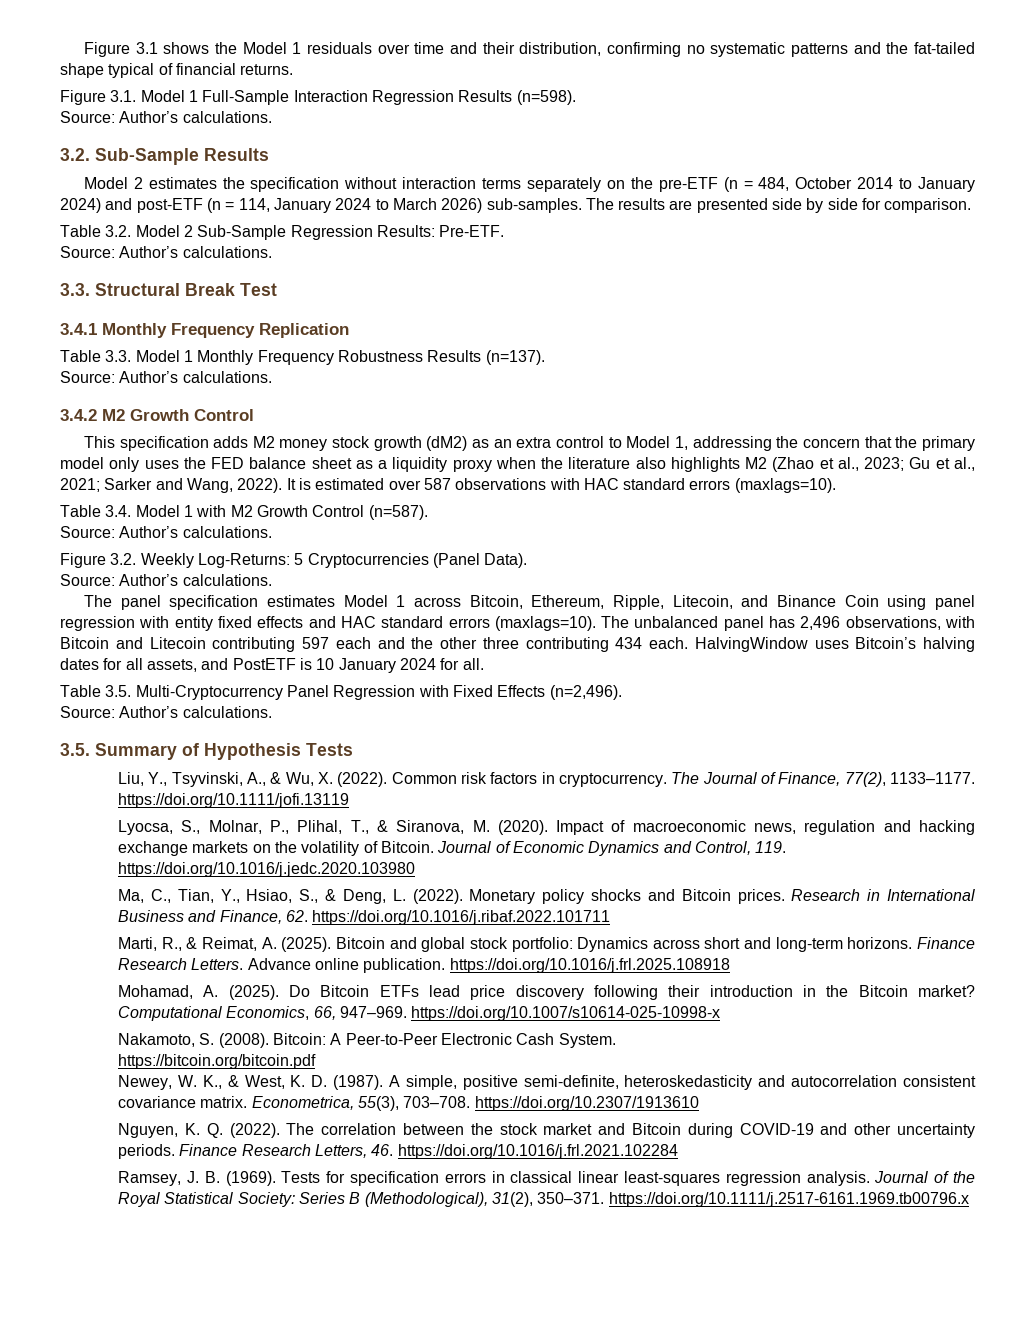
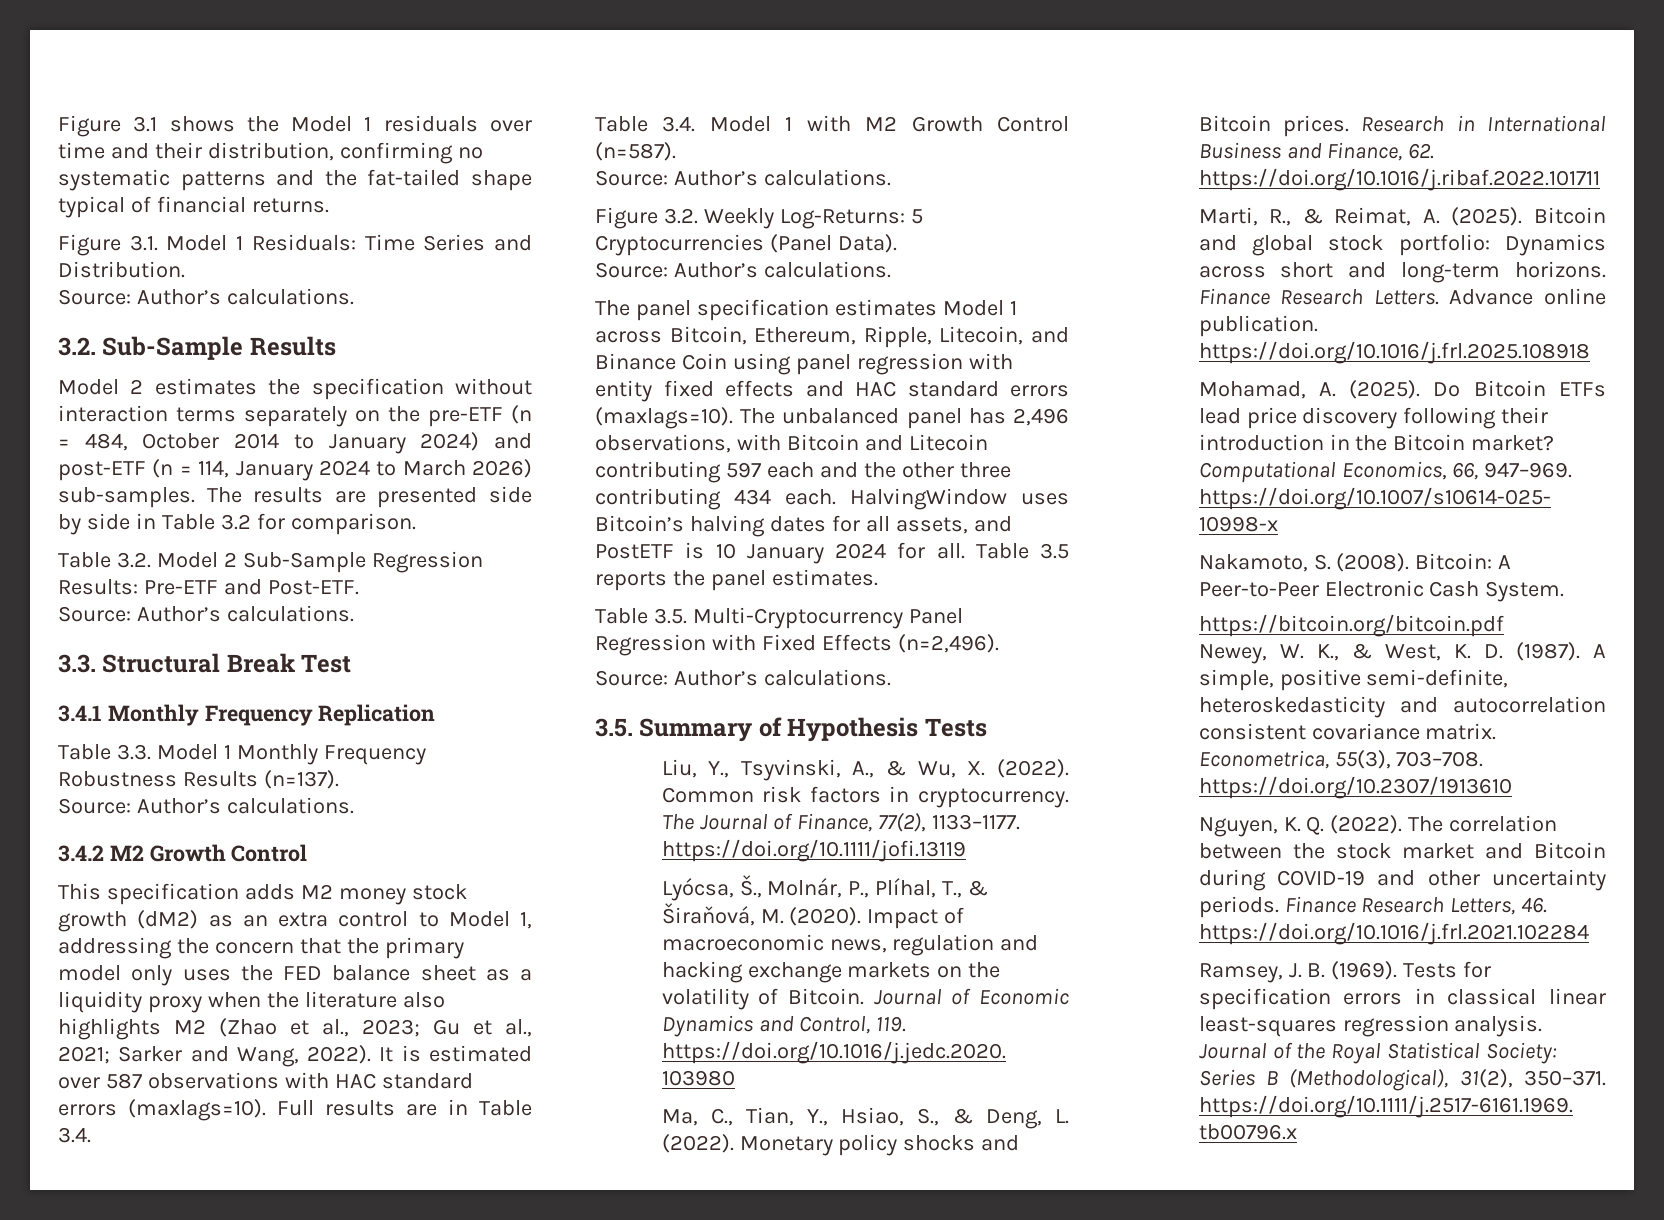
[202,90,576,105] Full-Sample Interaction Regression Results (n=598). -> [251,234,532,251] [58,261,185,278] Residuals: Time Series and Distribution.
(858, 204) none -> [135,513,251,530] in Table 3.2
[439,225,505,237] Pre-ETF. -> [143,579,359,595] Pre-ETF and Post-ETF.
(836, 485) none -> [277,1099,532,1116] [58,1127,91,1143] Full results are in Table 3.4.
(484, 664) none -> [975,543,1069,559] [595,569,878,591] Table 3.5 reports the panel estimates.
[118,820,343,835] Lyocsa, S., Molnar, P., Plihal, -> [661,875,937,901] Lyócsa, Š., Molnár, P., Plíhal,
[396,820,465,834] Siranova, -> [661,903,755,926] Širaňová,

